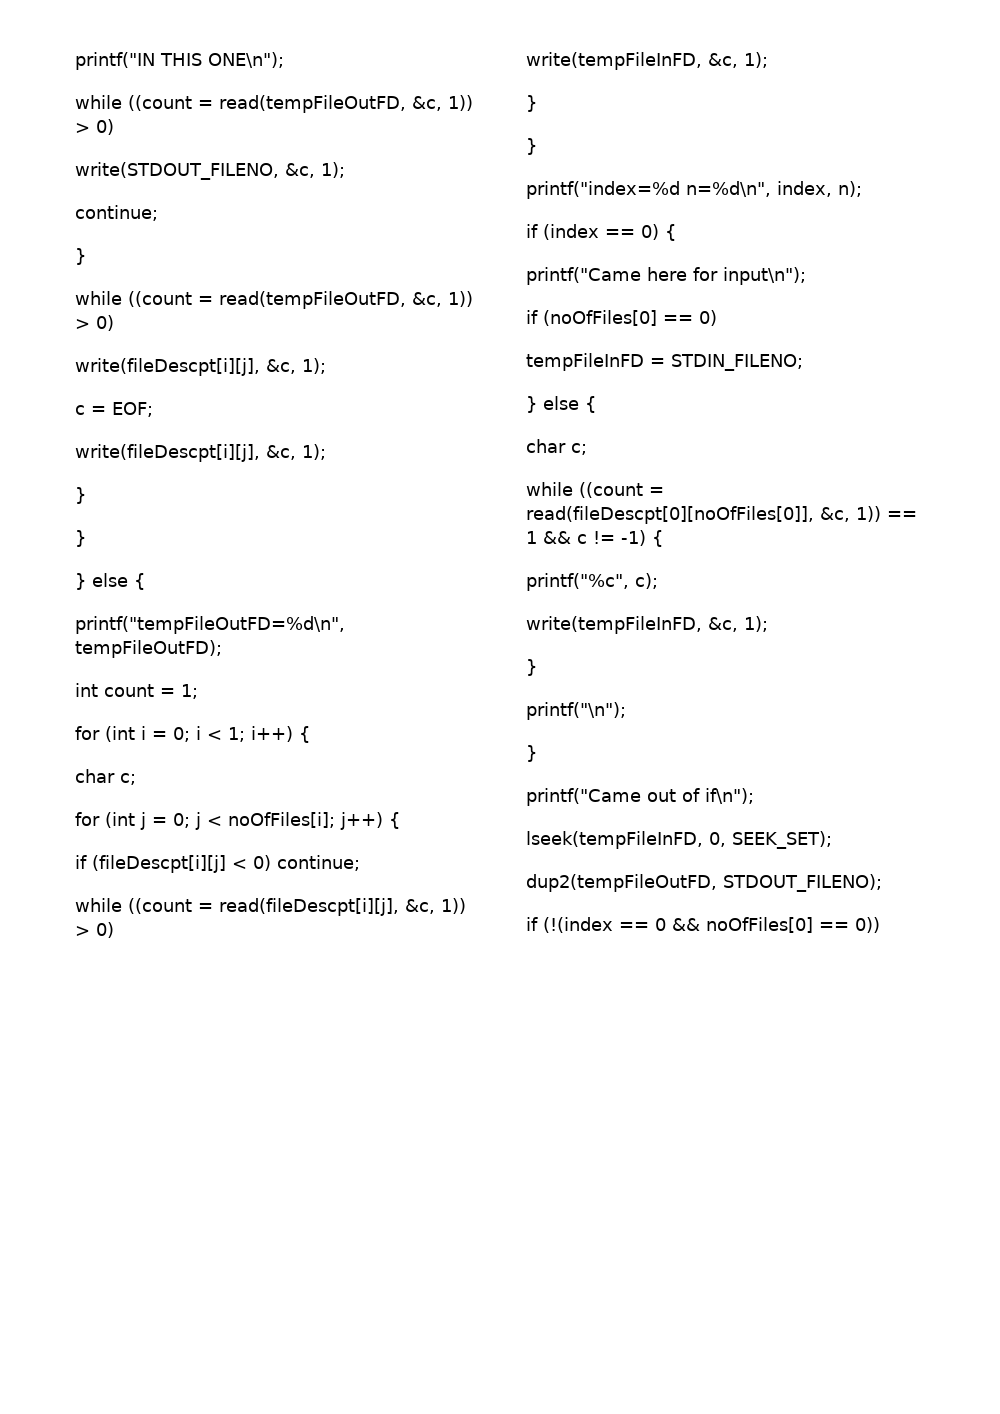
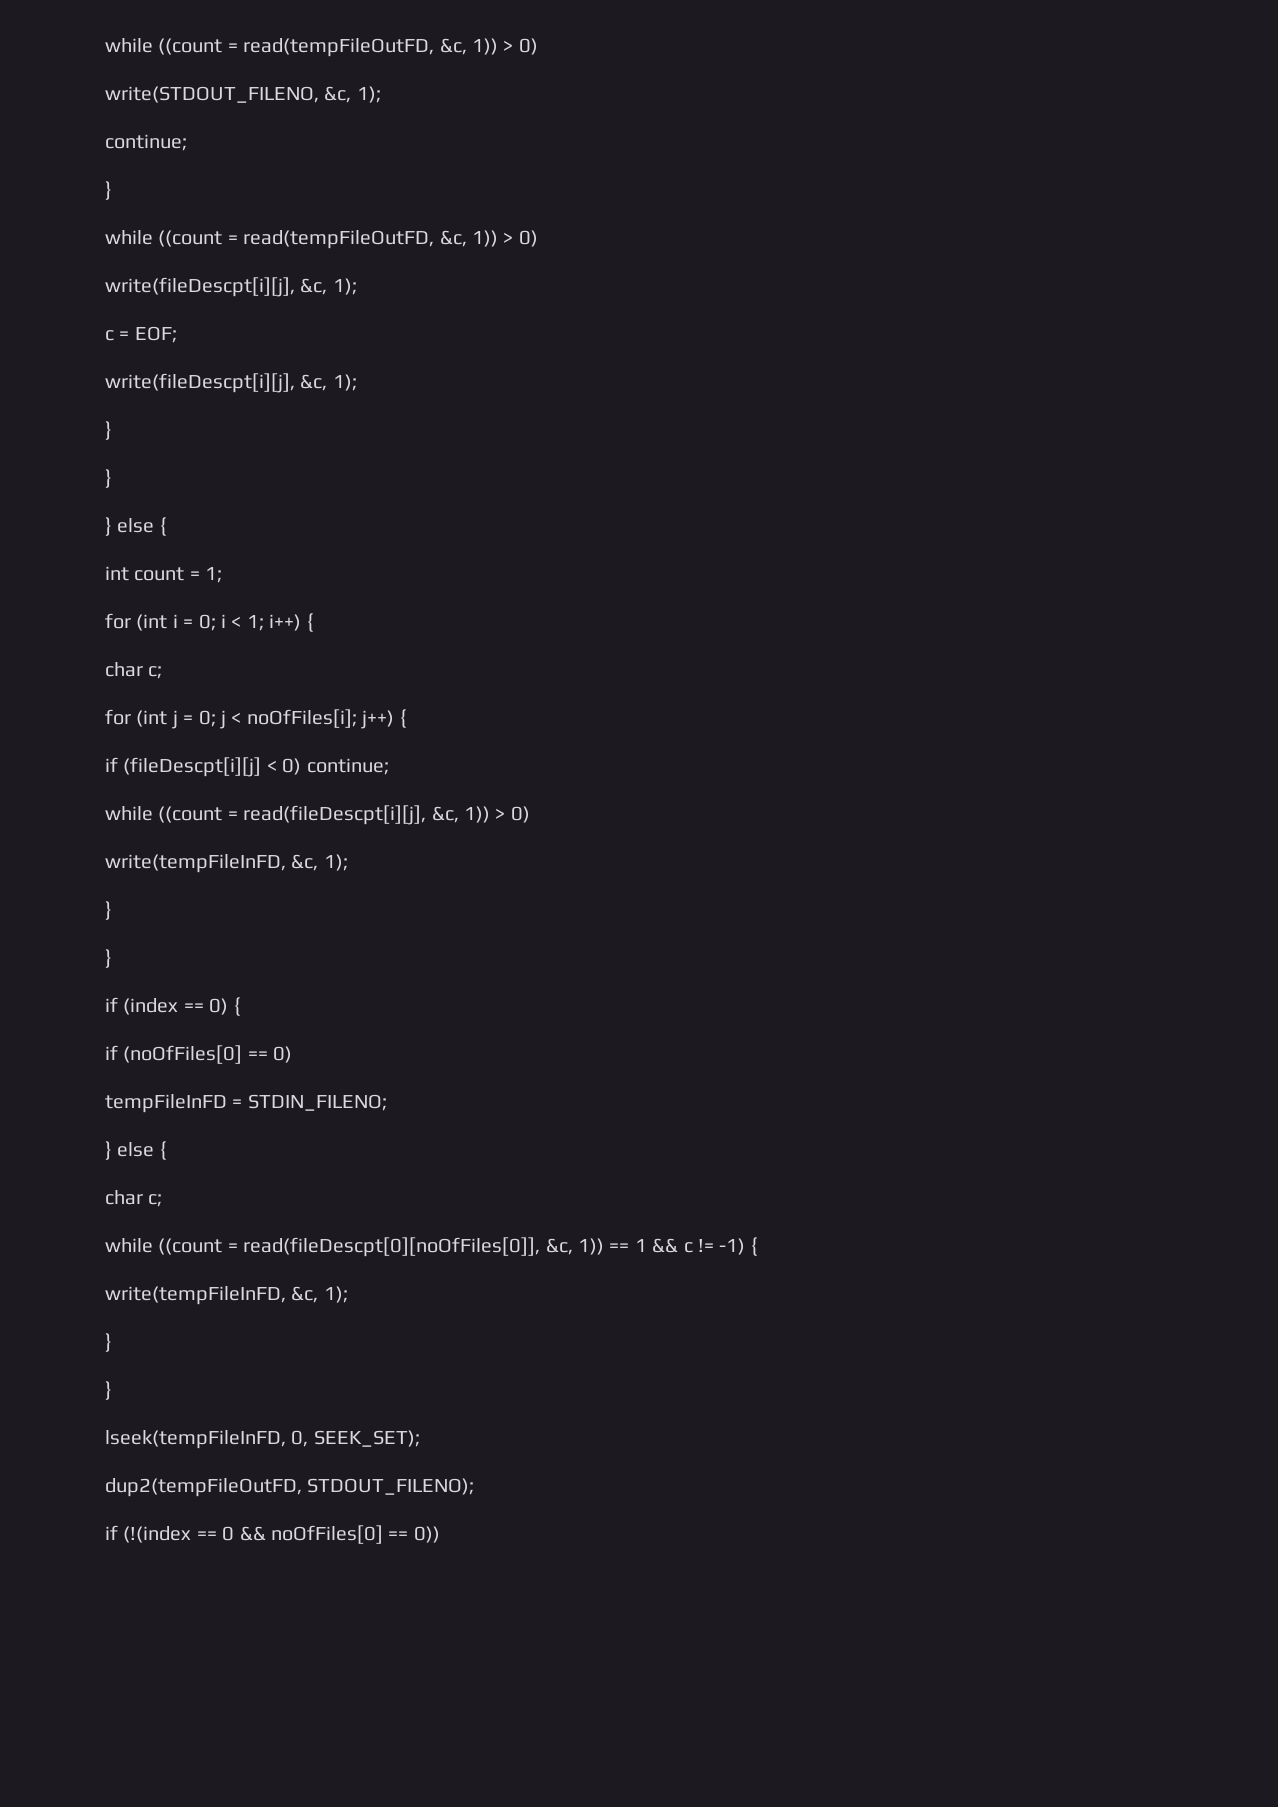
[75,52,284,70] printf("IN THIS ONE\n"); // -> (105, 45) none
[75,616,345,634] [75,640,222,658] // printf("tempFileOutFD=%d\n", tempFileOutFD); -> (167, 526) none
[526,181,862,199] // printf("index=%d n=%d\n", index, n); -> (112, 958) none
[526,267,806,285] // printf("Came here for input\n"); -> (241, 1006) none
[526,573,658,591] [526,616,768,634] [526,659,537,676] [526,702,626,720] [526,745,537,762] [526,788,754,806] // printf("%c", c); // write(tempFileInFD, &c, 1); // } // printf("\n"); // } // printf("Came out of if\n"); -> [105,1286,348,1305] [105,1333,112,1352] [105,1381,112,1400] // write(tempFileInFD, &c, 1); // } // }

